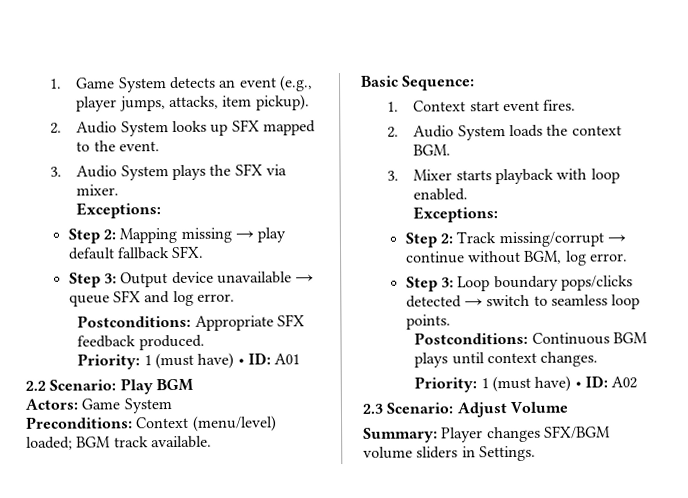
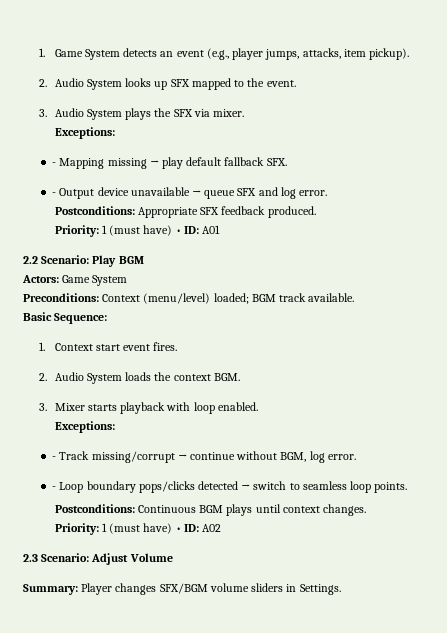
[67,228,117,244] Step 2: -> [52,162,57,166] -
[68,272,118,288] Step 3: -> [52,192,57,196] -
[404,232,454,248] Step 2: -> [52,456,57,460] -
[405,276,455,292] Step 3: -> [52,486,57,490] -

